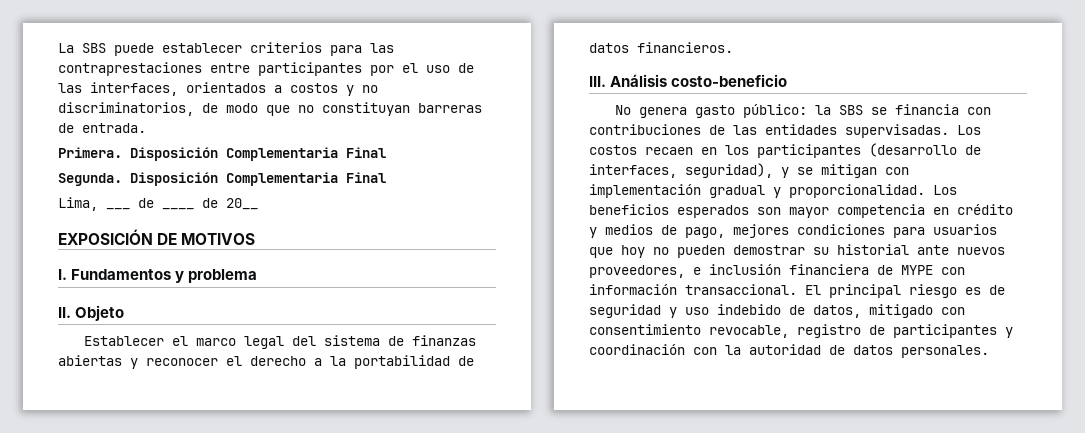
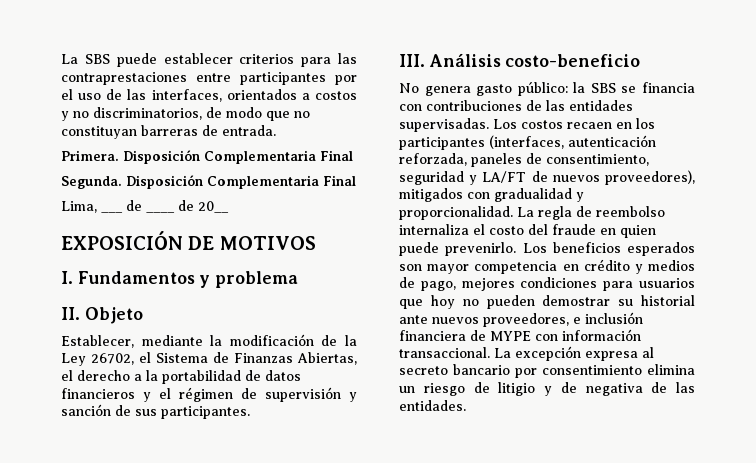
[83,335,476,349] [58,355,218,369] Establecer el marco legal del sistema de finanzas abiertas y reconocer -> [61,334,357,348] [61,352,357,366] Establecer, mediante la modificación de la Ley 26702, el Sistema de Finanzas Abiertas,
[637,42,733,53] financieros. -> [61,387,357,402] [61,404,250,419] financieros y el régimen de supervisión y sanción de sus participantes.
[869,143,981,157] [589,163,909,178] [589,184,925,198] (desarrollo de interfaces, seguridad), y se mitigan con implementación gradual y proporcionalidad. -> [489,135,656,149] [399,153,649,167] [399,170,695,185] [399,188,584,202] [399,206,665,220] [399,224,656,238] [399,242,517,256] (interfaces, autenticación reforzada, paneles de consentimiento, seguridad y LA/FT de nuevos proveedores), mitigados con gradualidad y proporcionalidad. La regla de reembolso internaliza el costo del fraude en quien puede prevenirlo.
[805,284,1005,298] [589,304,965,318] [589,324,1013,338] [589,344,989,358] El principal riesgo es de seguridad y uso indebido de datos, mitigado con consentimiento revocable, registro de participantes y coordinación con la autoridad de datos personales. -> [494,346,654,361] [399,364,695,378] [399,382,695,396] [399,400,466,411] La excepción expresa al secreto bancario por consentimiento elimina un riesgo de litigio y de negativa de las entidades.

